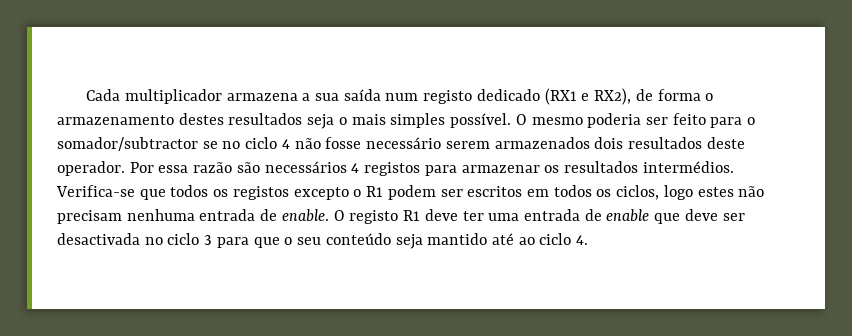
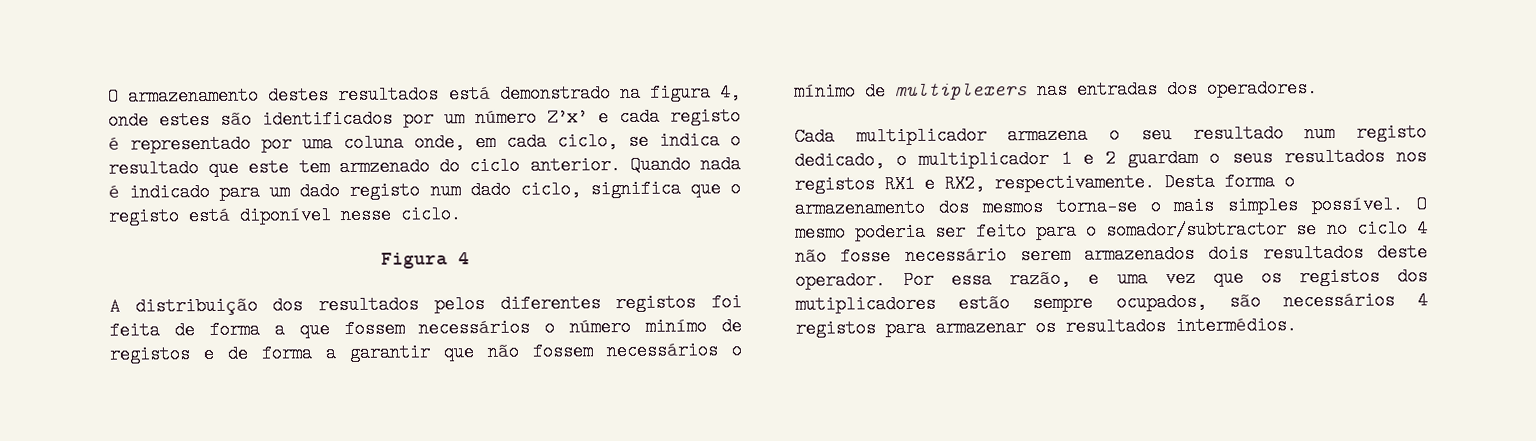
[86,88,714,105] [57,113,335,129] Cada multiplicador armazena a sua saída num registo dedicado (RX1 e RX2), de forma o armazenamento destes resultados seja -> [108,83,741,106] [108,107,741,130] [108,131,741,154] [108,155,741,178] [108,179,741,202] [108,205,462,226] [381,252,470,269] [109,293,742,316] [109,317,742,340] [109,341,742,364] [794,79,1318,101] [794,123,1427,146] [794,147,1427,170] [794,172,1295,194] [794,197,1137,218] O armazenamento destes resultados está demonstrado na figura 4, onde estes são identificados por um número Z’x’ e cada registo é representado por uma coluna onde, em cada ciclo, se indica o resultado que este tem armzenado do ciclo anterior. Quando nada é indicado para um dado registo num dado ciclo, significa que o registo está diponível nesse ciclo. // Figura 4 // A distribuição dos resultados pelos diferentes registos foi feita de forma a que fossem necessários o número minímo de registos e de forma a garantir que não fossem necessários o mínimo de multiplexers nas entradas dos operadores. // Cada multiplicador armazena o seu resultado num registo dedicado, o multiplicador 1 e 2 guardam o seus resultados nos registos RX1 e RX2, respectivamente. Desta forma o armazenamento dos mesmos torna-se
[193,162,233,173] razão -> [1009,267,1428,289] [795,292,1207,314] razão, e uma vez que os registos dos mutiplicadores estão sempre ocupados,
[56,185,765,200] [57,209,745,224] [57,233,589,249] Verifica-se que todos os registos excepto o R1 podem ser escritos em todos os ciclos, logo estes não precisam nenhuma entrada de enable. O registo R1 deve ter uma entrada de enable que deve ser desactivada no ciclo 3 para que o seu conteúdo seja mantido até ao ciclo 4. -> (1297, 326) none

